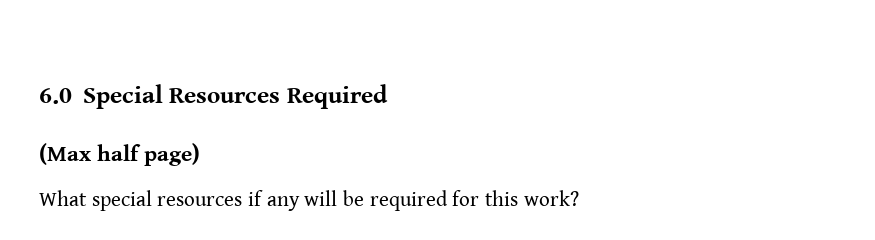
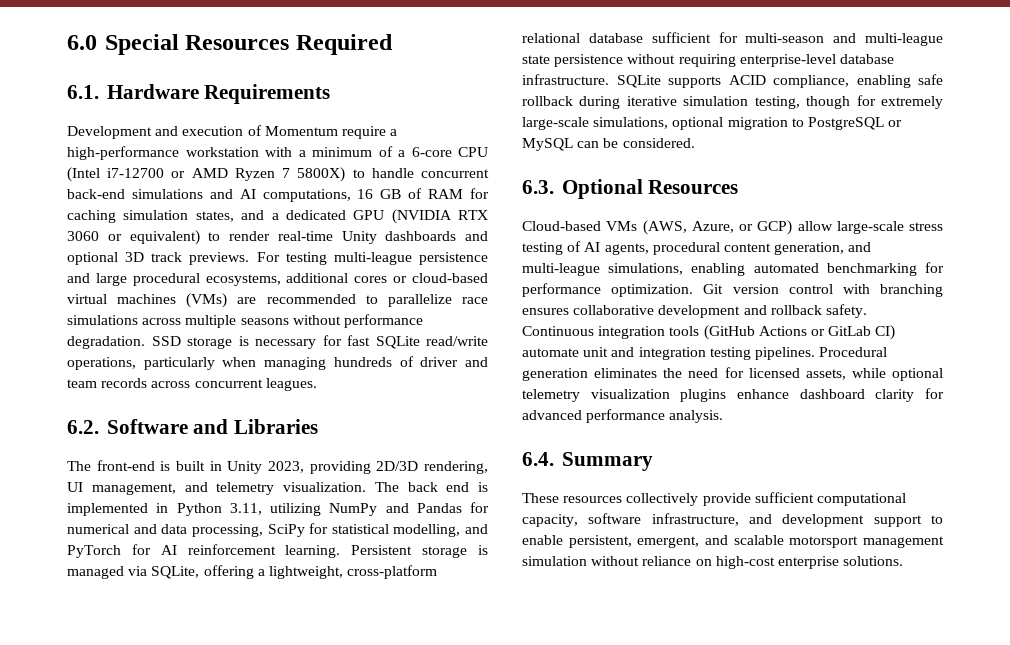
[39,143,201,166] [39,190,579,211] (Max half page) // What special resources if any will be required for this work? -> [67,84,331,104] [67,125,398,139] [67,146,488,160] [67,167,490,182] [67,188,490,202] [67,209,488,224] [67,230,488,245] [67,252,488,265] [67,273,488,286] [67,293,489,308] [67,314,423,328] [67,335,488,349] [67,356,489,370] [67,378,317,391] [67,419,319,434] [67,460,488,474] [67,482,488,495] [67,502,489,516] [67,523,488,537] [67,544,488,558] [67,565,438,579] [522,32,943,46] [522,54,894,67] [522,74,943,88] [522,95,943,109] [522,117,903,130] [522,138,695,151] [522,179,739,199] [522,220,943,235] [522,241,872,255] [522,262,944,276] [522,283,943,297] [522,304,867,318] [522,325,896,340] [522,347,888,360] [522,367,943,381] [522,388,944,402] [522,409,724,423] [522,452,653,471] [522,492,906,506] [522,513,943,527] [522,535,944,548] [522,556,904,569] 6.1. Hardware Requirements // Development and execution of Momentum require a high-performance workstation with a minimum of a 6-core CPU (Intel i7-12700 or AMD Ryzen 7 5800X) to handle concurrent back-end simulations and AI computations, 16 GB of RAM for caching simulation states, and a dedicated GPU (NVIDIA RTX 3060 or equivalent) to render real-time Unity dashboards and optional 3D track previews. For testing multi-league persistence and large procedural ecosystems, additional cores or cloud-based virtual machines (VMs) are recommended to parallelize race simulations across multiple seasons without performance degradation. SSD storage is necessary for fast SQLite read/write operations, particularly when managing hundreds of driver and team records across concurrent leagues. // 6.2. Software and Libraries // The front-end is built in Unity 2023, providing 2D/3D rendering, UI management, and telemetry visualization. The back end is implemented in Python 3.11, utilizing NumPy and Pandas for numerical and data processing, SciPy for statistical modelling, and PyTorch for AI reinforcement learning. Persistent storage is managed via SQLite, offering a lightweight, cross-platform relational database sufficient for multi-season and multi-league state persistence without requiring enterprise-level database infrastructure. SQLite supports ACID compliance, enabling safe rollback during iterative simulation testing, though for extremely large-scale simulations, optional migration to PostgreSQL or MySQL can be considered. // 6.3. Optional Resources // Cloud-based VMs (AWS, Azure, or GCP) allow large-scale stress testing of AI agents, procedural content generation, and multi-league simulations, enabling automated benchmarking for performance optimization. Git version control with branching ensures collaborative development and rollback safety. Continuous integration tools (GitHub Actions or GitLab CI) automate unit and integration testing pipelines. Procedural generation eliminates the need for licensed assets, while optional telemetry visualization plugins enhance dashboard clarity for advanced performance analysis. // 6.4. Summary // These resources collectively provide sufficient computational capacity, software infrastructure, and development support to enable persistent, emergent, and scalable motorsport management simulation without reliance on high-cost enterprise solutions.

